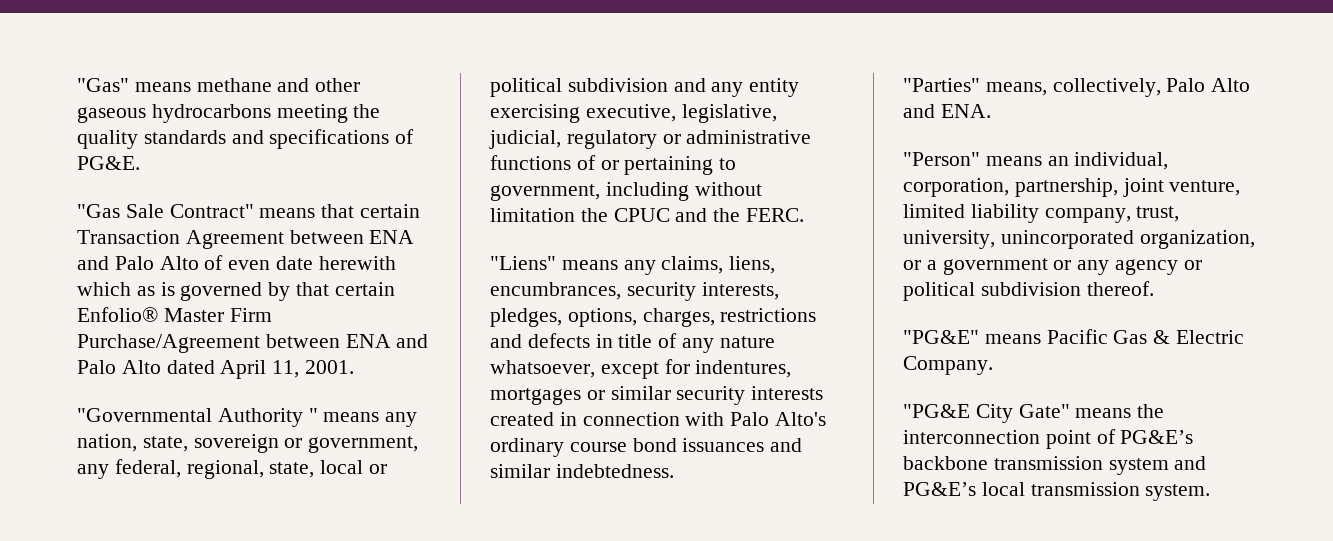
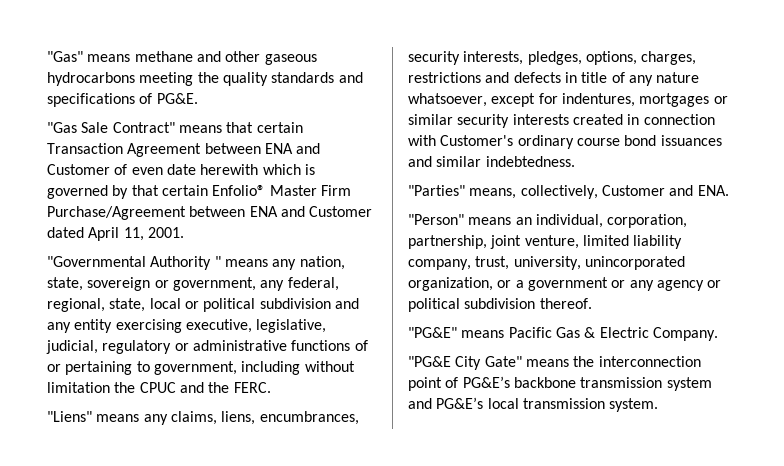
[114,256,199,270] Palo Alto -> [47,164,110,175] Customer
[136,286,155,296] as -> (301, 169) none
[77,360,161,374] Palo Alto -> [309,206,373,217] Customer
[730,412,827,426] Palo Alto's -> [440,135,514,146] Customer's
[1166,78,1251,92] Palo Alto -> [601,185,665,196] Customer

